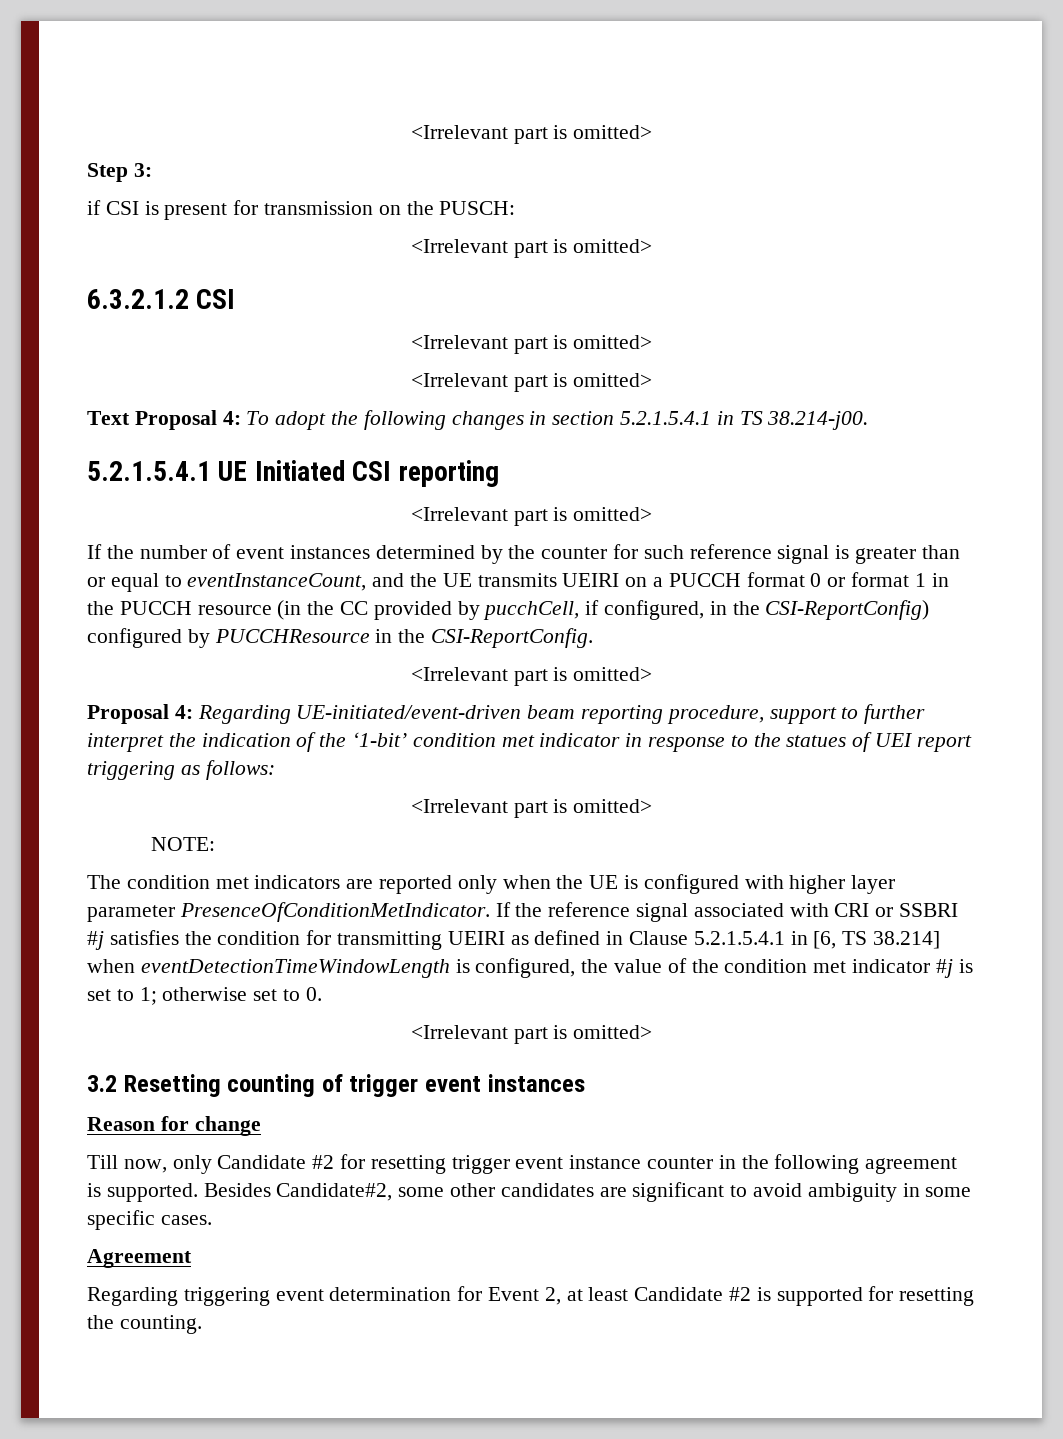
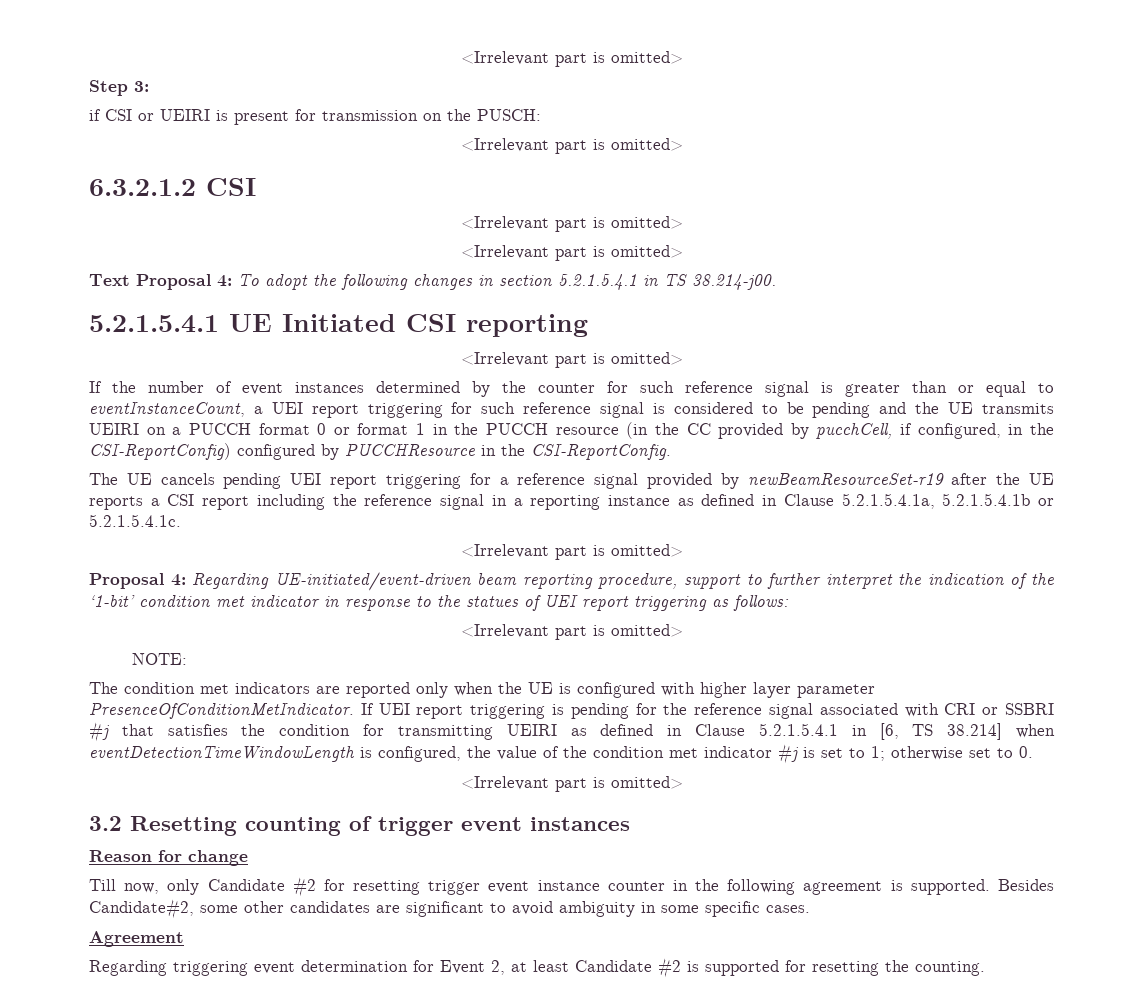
(139, 208) none -> [138,109,210,121] or UEIRI
(367, 582) none -> [253,402,871,418] a UEI report triggering for such reference signal is considered to be pending
(594, 638) none -> [89,473,1054,489] [89,493,1054,510] [89,514,181,527] // The UE cancels pending UEI report triggering for a reference signal provided by newBeamResourceSet-r19 after the UE reports a CSI report including the reference signal in a reporting instance as defined in Clause 5.2.1.5.4.1a, 5.2.1.5.4.1b or 5.2.1.5.4.1c.
(511, 909) none -> [378,703,657,719] UEI report triggering is pending for
(104, 940) none -> [121,724,154,736] that

